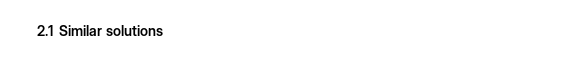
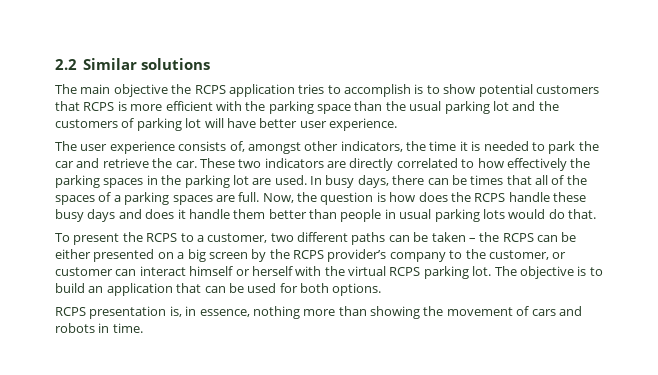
[37,25,53,36] 2.1 -> [55,59,77,70] 2.2
(163, 30) none -> [55,84,599,97] [55,101,559,114] [55,118,397,131] [55,141,599,154] [55,158,591,171] [55,175,587,188] [55,192,586,205] [55,209,596,222] [55,232,577,245] [55,249,567,262] [55,266,603,279] [55,283,382,296] [55,306,582,319] [55,323,143,333] // The main objective the RCPS application tries to accomplish is to show potential customers that RCPS is more efficient with the parking space than the usual parking lot and the customers of parking lot will have better user experience. // The user experience consists of, amongst other indicators, the time it is needed to park the car and retrieve the car. These two indicators are directly correlated to how effectively the parking spaces in the parking lot are used. In busy days, there can be times that all of the spaces of a parking spaces are full. Now, the question is how does the RCPS handle these busy days and does it handle them better than people in usual parking lots would do that. // To present the RCPS to a customer, two different paths can be taken – the RCPS can be either presented on a big screen by the RCPS provider’s company to the customer, or customer can interact himself or herself with the virtual RCPS parking lot. The objective is to build an application that can be used for both options. // RCPS presentation is, in essence, nothing more than showing the movement of cars and robots in time.

